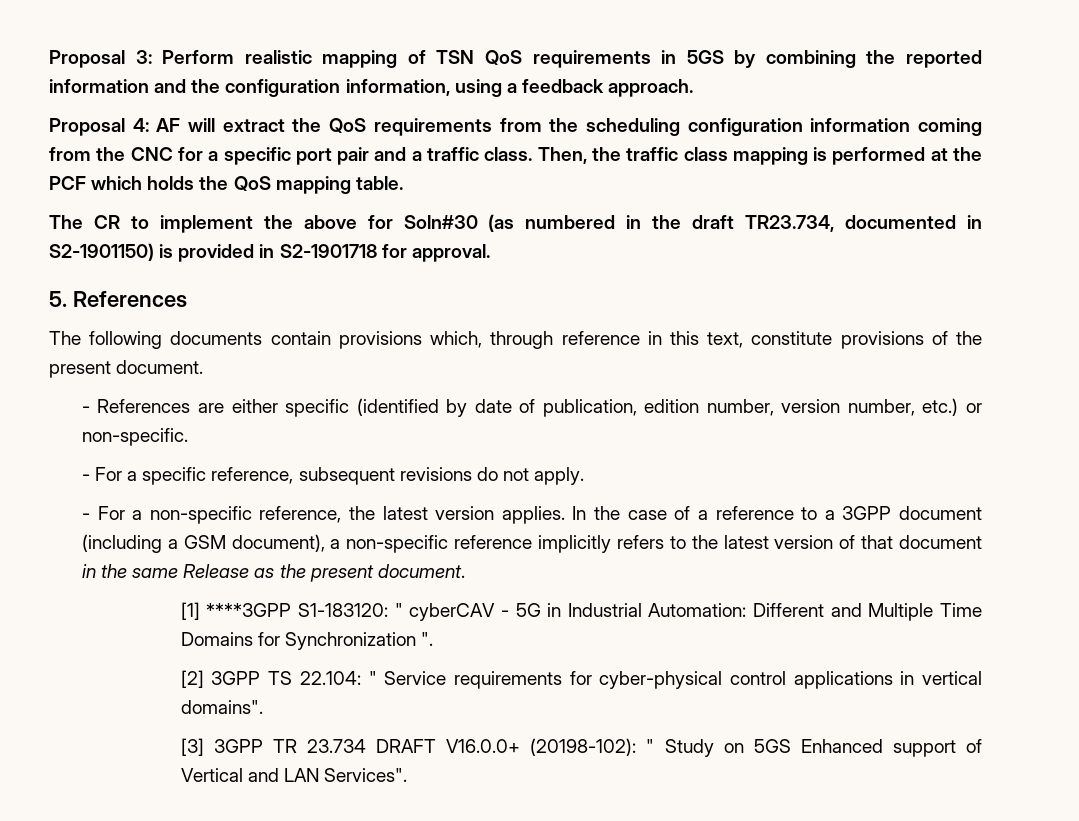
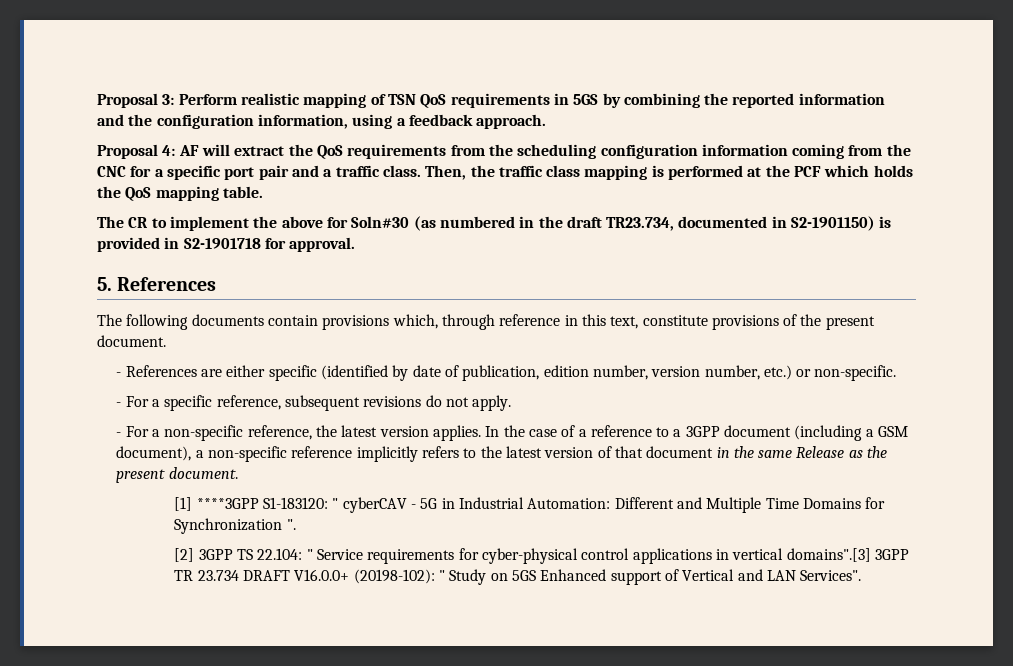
[180,700,263,714] [180,738,204,756] domains". // [3] -> [786,548,871,562] domains".[3]

